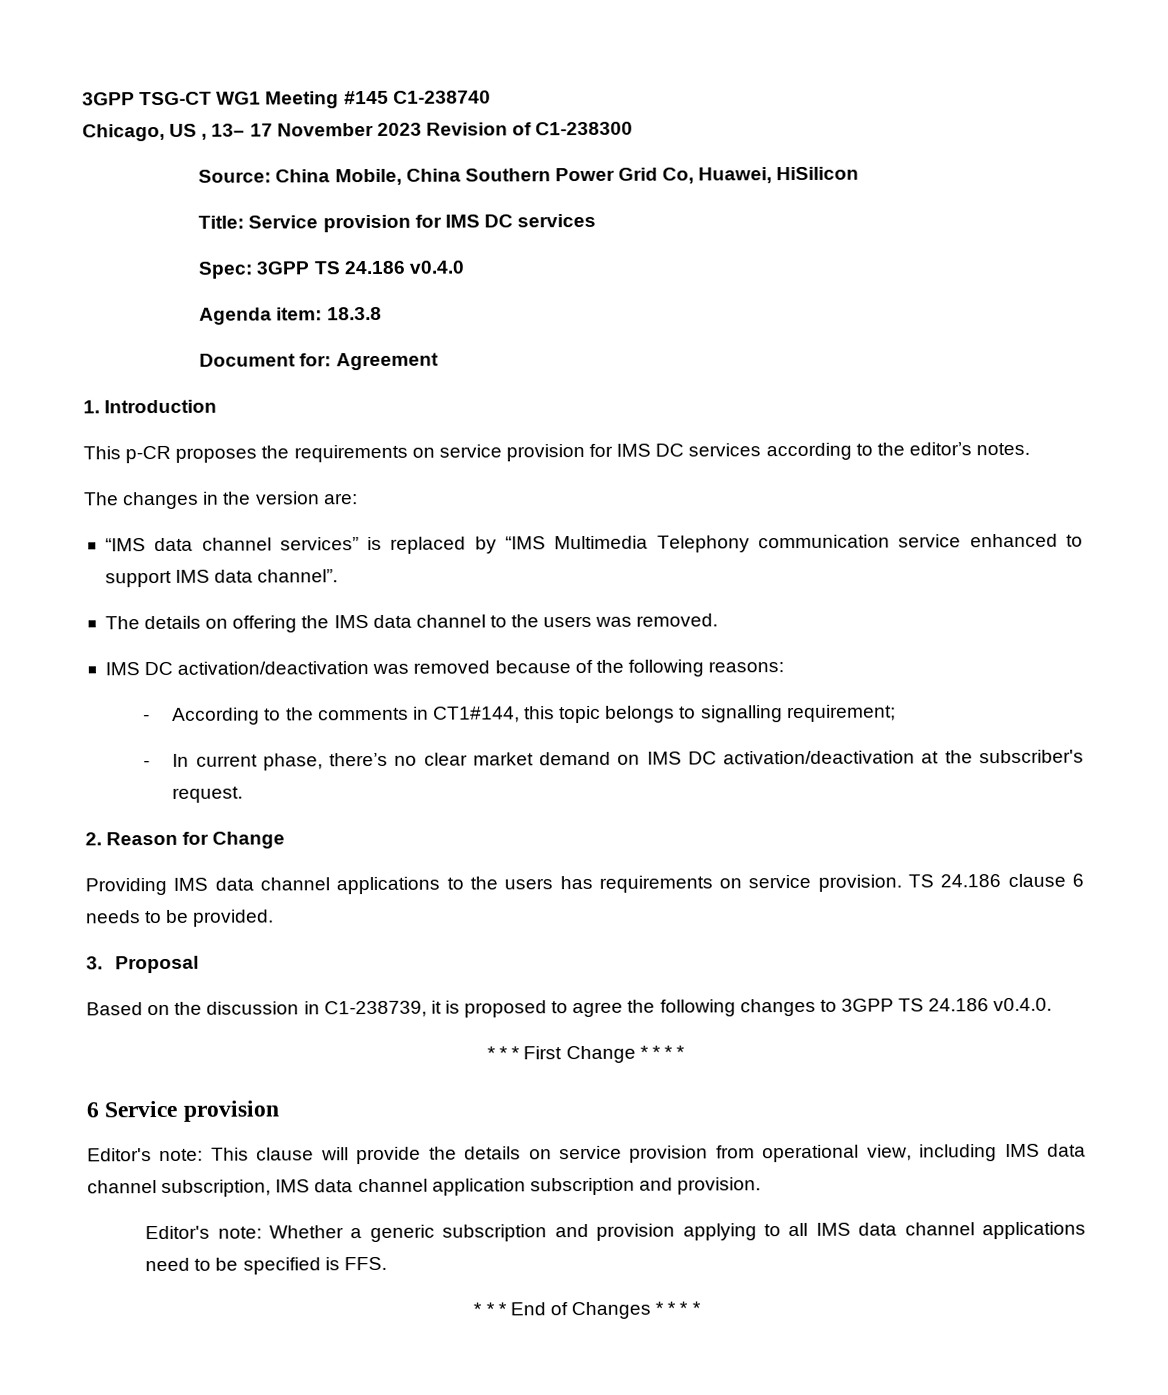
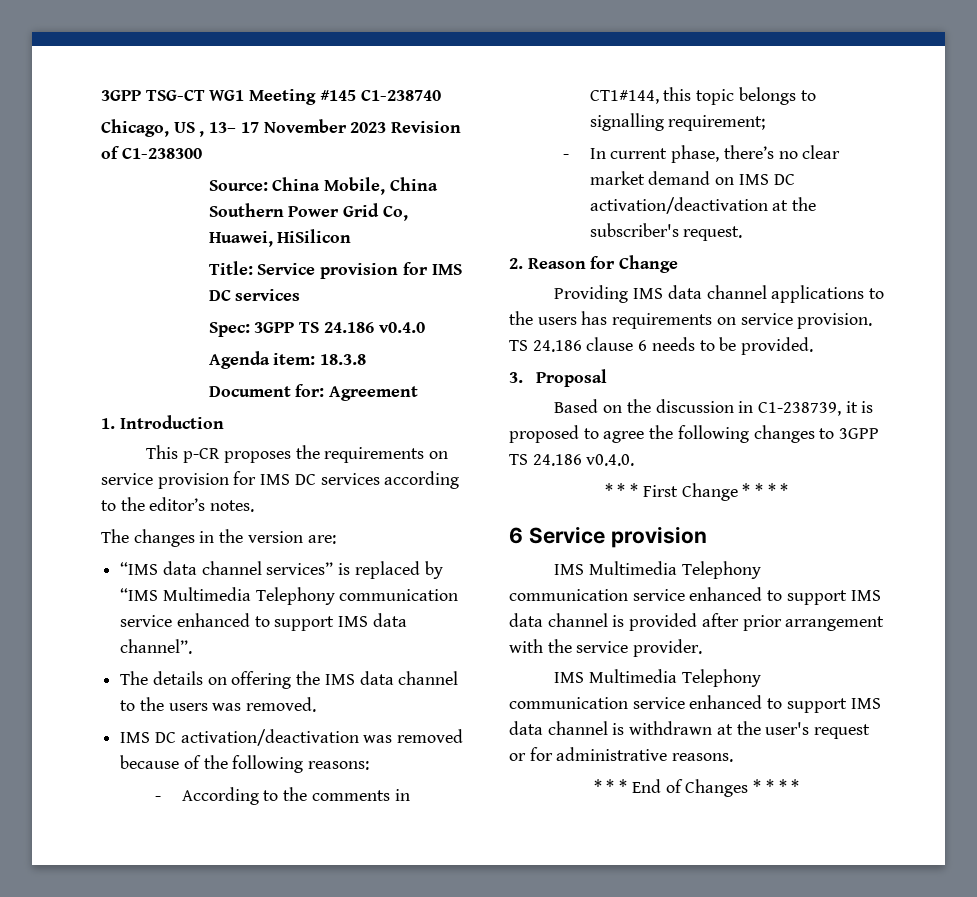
[87,1143,1086,1165] [87,1177,762,1197] [145,1221,1087,1243] [145,1256,387,1275] Editor's note: This clause will provide the details on service provision from operational view, including IMS data channel subscription, IMS data channel application subscription and provision. // Editor's note: Whether a generic subscription and provision applying to all IMS data channel applications need to be specified is FFS. -> [554,561,761,579] [509,587,881,605] [509,613,885,631] [509,639,703,657] [554,669,761,687] [509,695,881,713] [509,721,871,739] [509,747,734,762] IMS Multimedia Telephony communication service enhanced to support IMS data channel is provided after prior arrangement with the service provider. // IMS Multimedia Telephony communication service enhanced to support IMS data channel is withdrawn at the user's request or for administrative reasons.

